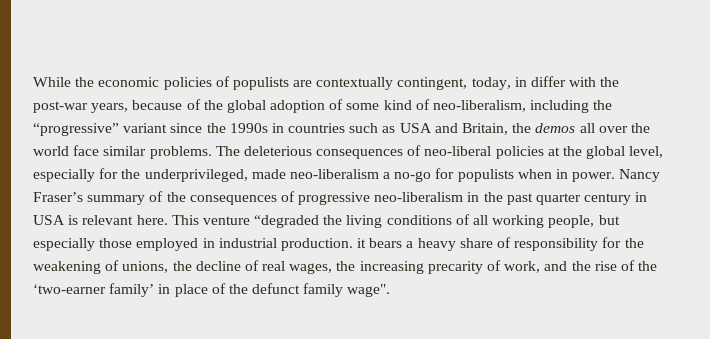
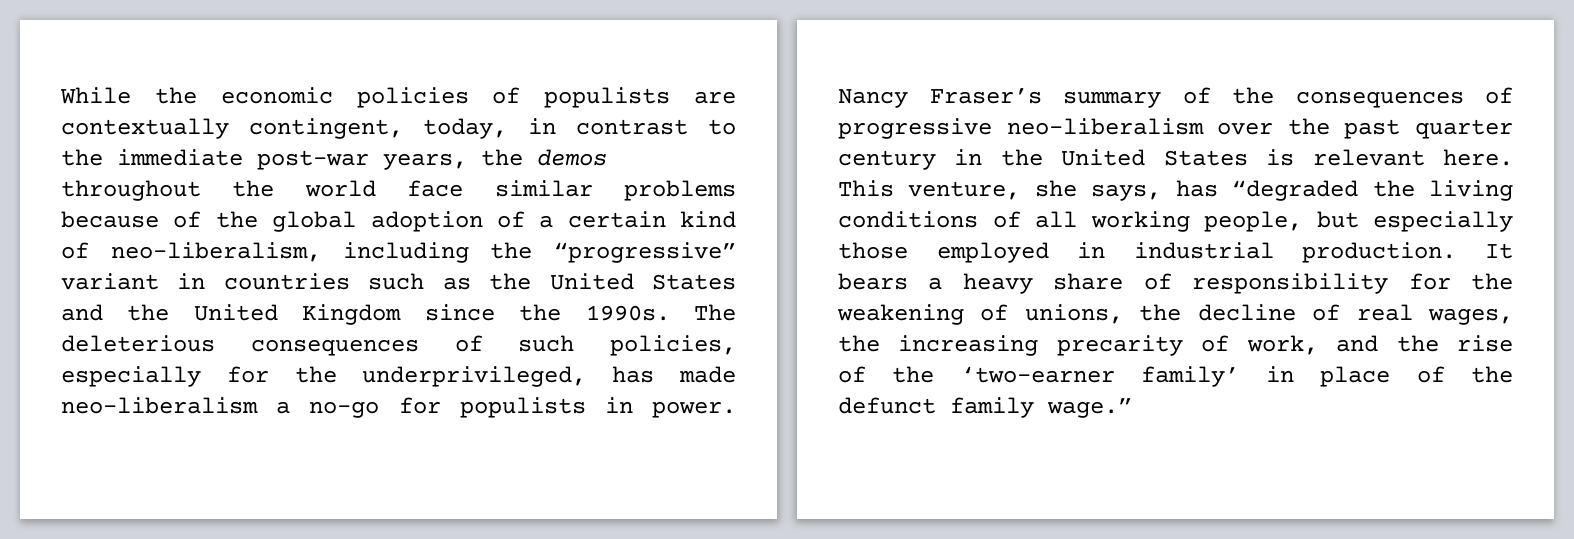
[531,76,620,87] [33,101,129,113] differ with the post-war years, -> [575,119,736,135] [61,149,607,170] [61,180,736,201] contrast to the immediate post-war years, the demos throughout the world face similar problems
[346,103,380,110] some -> [539,211,666,228] a certain
[170,123,268,133] since the 1990s -> (159, 281) none
[399,123,650,135] [33,145,664,159] USA and Britain, the demos all over the world face similar problems. The deleterious consequences of neo-liberal policies at the global level, -> [489,273,737,290] [61,304,736,325] [61,335,736,356] the United States and the United Kingdom since the 1990s. The deleterious consequences of such policies,
(248, 175) none -> [612,366,655,383] has
[517,169,552,179] when -> (586, 407) none
[467,192,480,202] in -> [1217,122,1274,135] over
[33,215,65,225] USA -> [1000,149,1248,166] the United States
[202,216,250,225] venture -> [908,180,1218,201] venture, she says, has
[357,238,367,248] it -> [1485,243,1513,259] It
[347,284,391,297] wage". -> [1047,398,1132,418] wage.”

